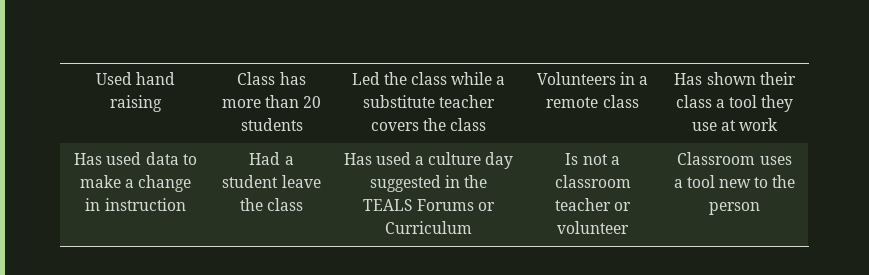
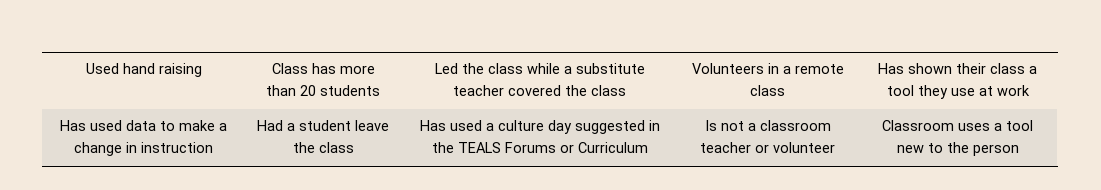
[370,122,419,131] covers -> [508,85,561,96] covered

